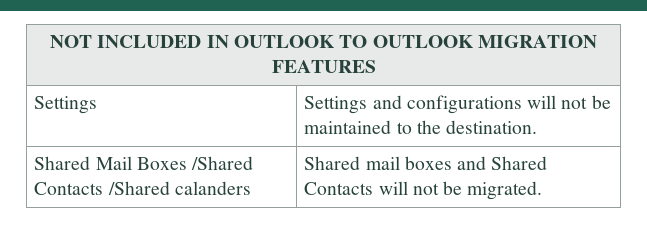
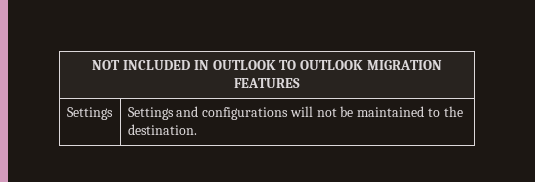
[34,156,254,170] [34,181,251,195] [304,156,548,170] [304,181,543,200] // Shared Mail Boxes /Shared Contacts /Shared calanders | Shared mail boxes and Shared Contacts will not be migrated. -> (197, 129) none

